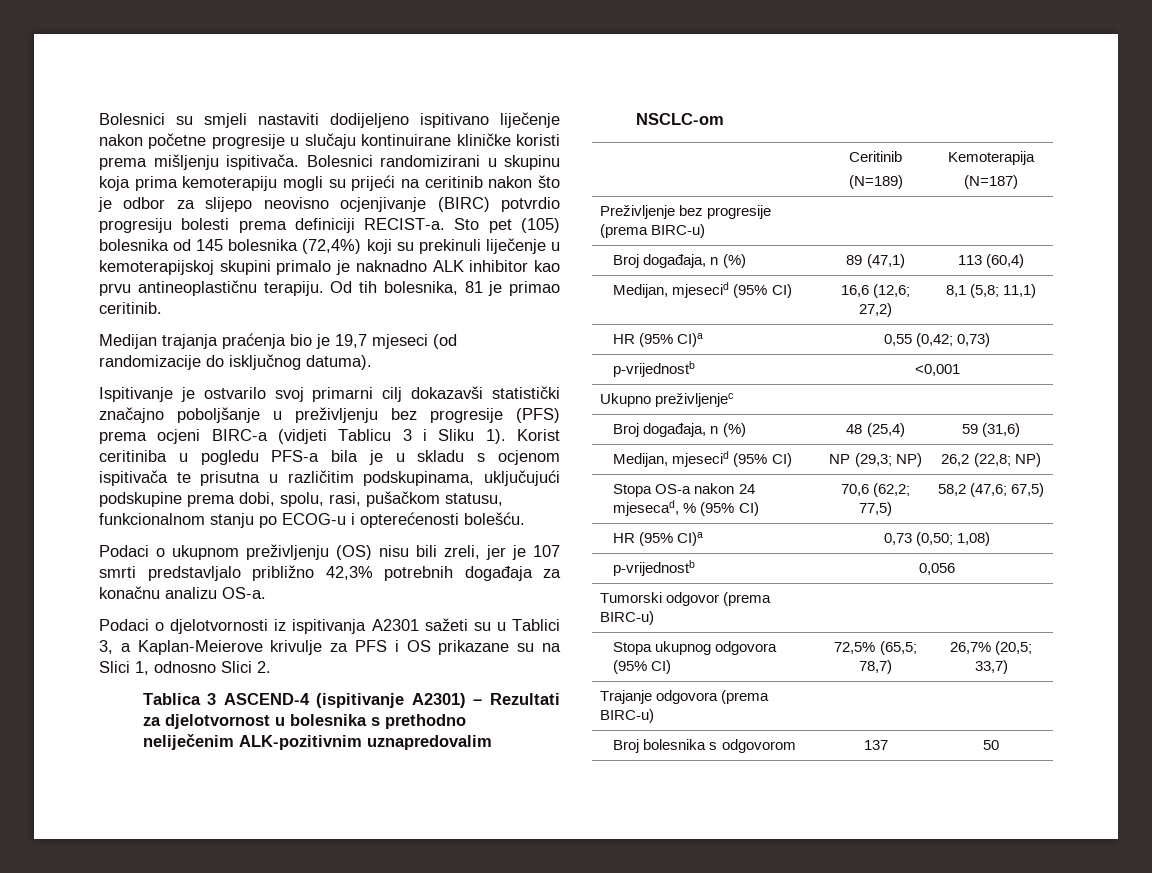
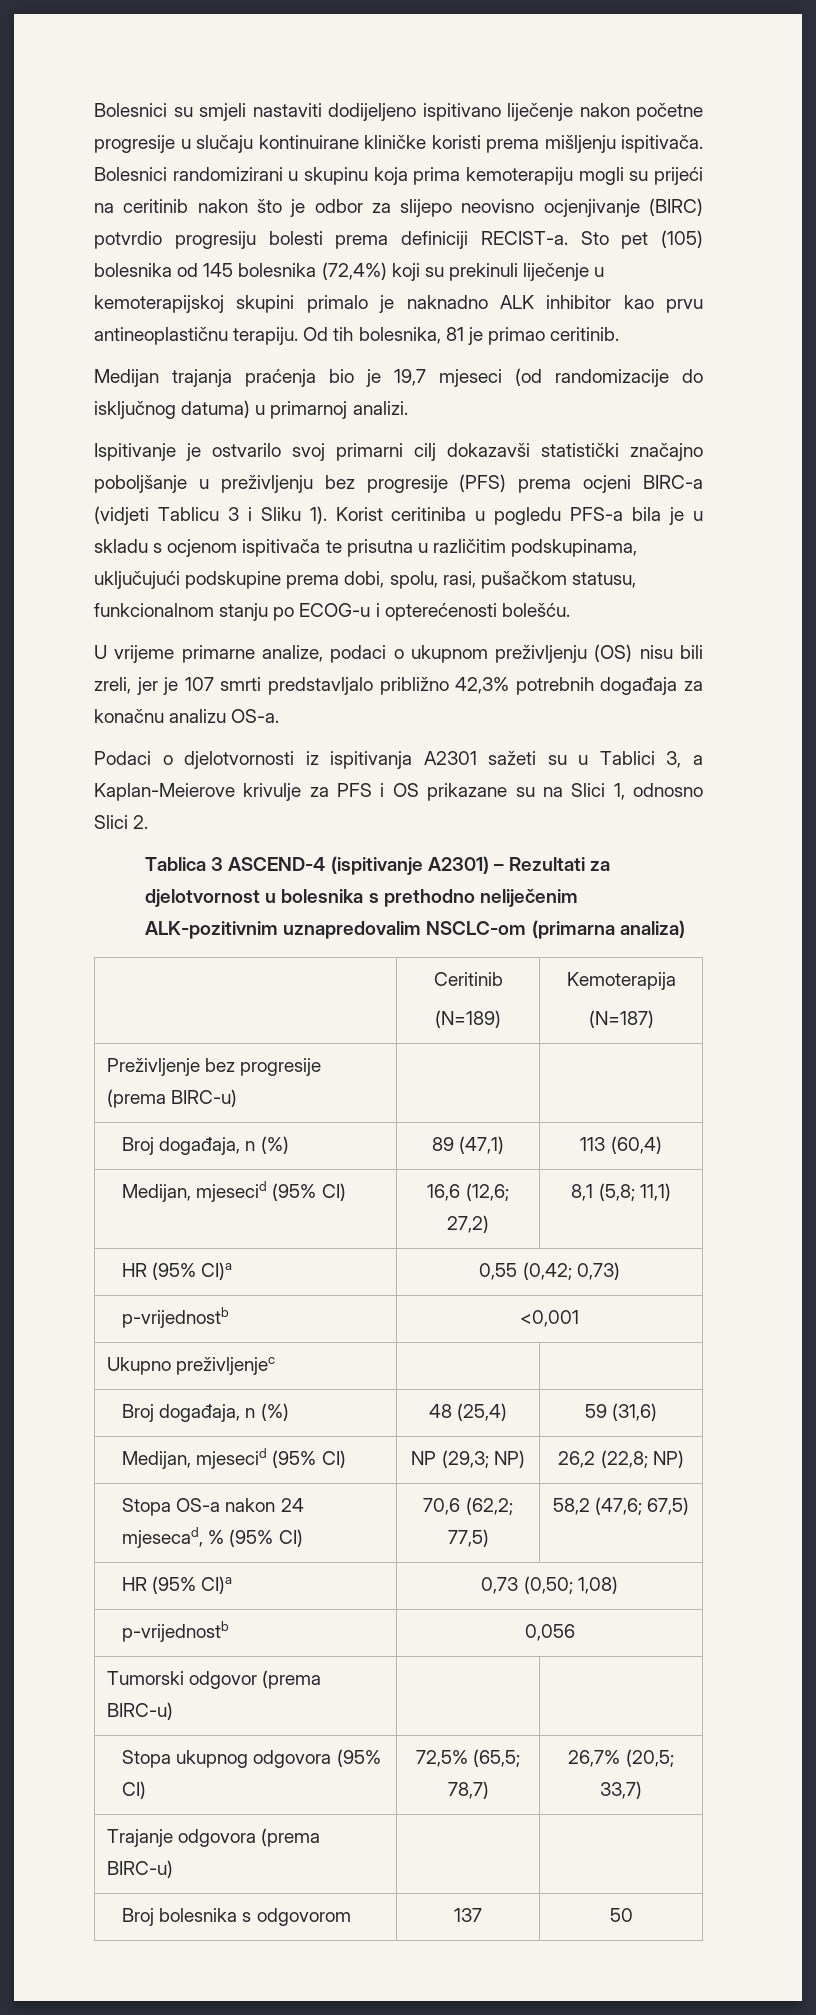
[306,355,372,370] datuma). -> [181,400,408,419] datuma) u primarnoj analizi.
[99,545,149,557] Podaci -> [94,645,387,663] U vrijeme primarne analize, podaci
(724, 119) none -> [531,920,685,939] (primarna analiza)

